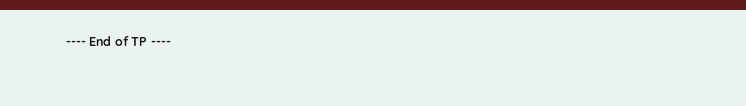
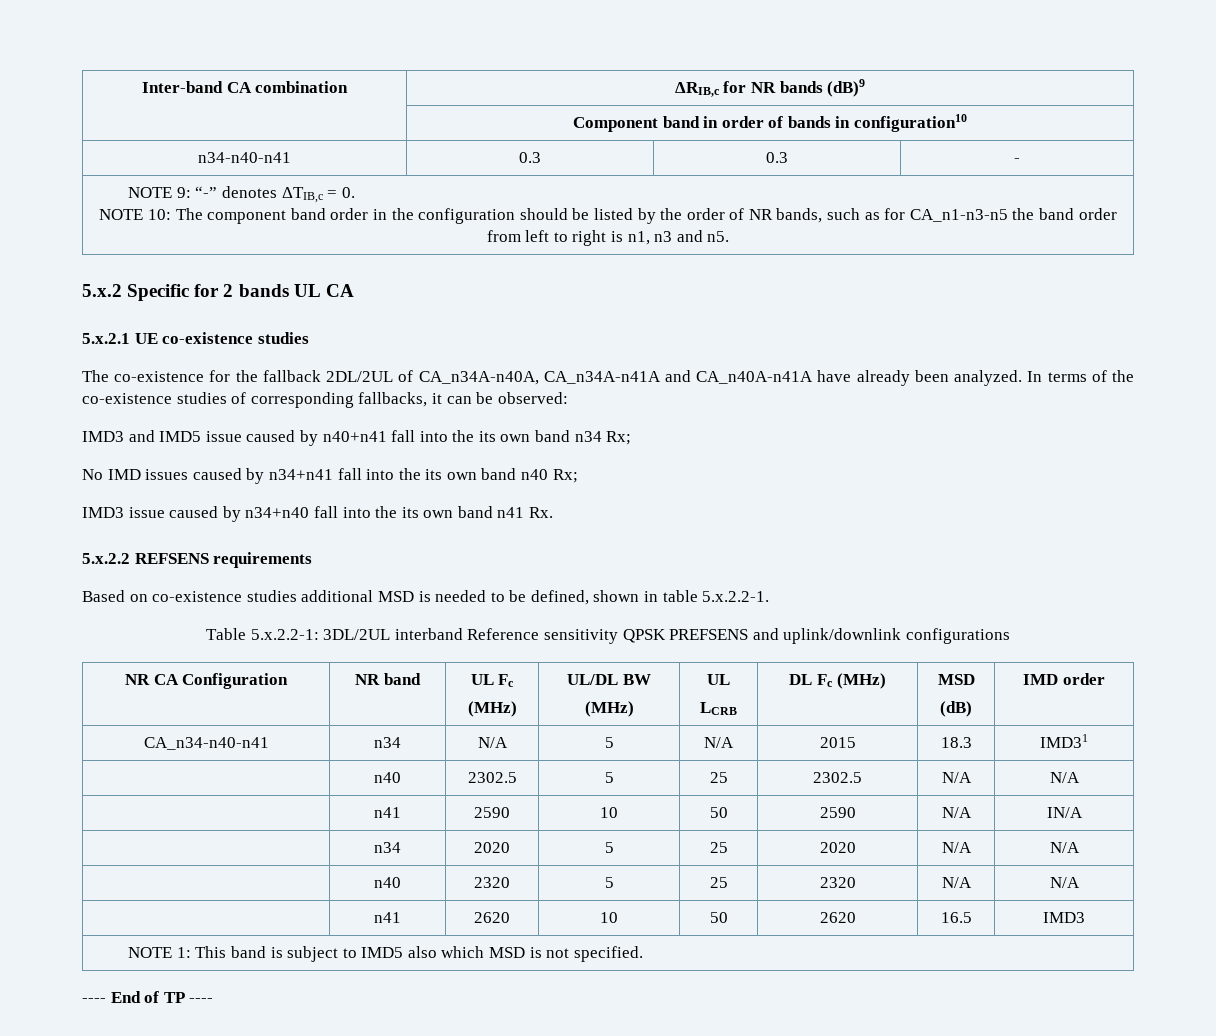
(66, 43) none -> [141,81,349,93] [674,79,866,97] [572,114,968,132] [198,152,291,163] [519,152,541,163] [765,152,788,163] [1013,158,1020,163] [128,186,355,203] [99,208,1117,224] [486,230,730,246] [82,284,354,301] [82,332,309,344] [82,370,1134,386] [82,392,568,408] [82,430,632,446] [82,468,578,484] [82,506,554,522] [82,552,313,568] [82,590,770,605] [206,628,1010,644] [124,673,289,689] [355,673,421,685] [470,674,515,687] [467,701,517,717] [567,674,651,685] [584,701,634,717] [707,674,730,685] [700,702,737,715] [789,673,886,689] [937,674,975,685] [940,701,972,717] [1023,673,1105,685] [143,737,269,750] [374,737,401,748] [477,737,508,748] [604,737,614,748] [704,737,734,748] [819,737,856,748] [940,737,972,748] [1040,734,1088,748] [374,772,401,783] [467,772,517,783] [604,772,614,783] [709,772,728,783] [812,772,862,783] [941,772,972,783] [1049,772,1080,783] [374,807,401,818] [474,807,510,818] [600,807,618,818] [709,807,728,818] [819,807,856,818] [941,807,972,818] [1046,807,1083,818] [374,842,401,853] [474,842,510,853] [604,842,614,853] [709,842,728,853] [819,842,856,853] [941,842,972,853] [1049,842,1080,853] [374,877,401,888] [474,877,510,888] [604,877,614,888] [709,877,728,888] [819,877,856,888] [941,877,972,888] [1049,877,1080,888] [374,912,401,923] [474,912,510,923] [600,912,618,923] [709,912,728,923] [819,912,856,923] [940,912,972,923] [1043,912,1085,923] [128,946,643,962] Inter-band CA combination | ΔRIB,c for NR bands (dB)9 // | Component band in order of bands in configuration10 // n34-n40-n41 | 0.3 | 0.3 | - // NOTE 9: “-” denotes ΔTIB,c = 0. // NOTE 10: The component band order in the configuration should be listed by the order of NR bands, such as for CA_n1-n3-n5 the band order from left to right is n1, n3 and n5. // 5.x.2 Specific for 2 bands UL CA // 5.x.2.1 UE co-existence studies // The co-existence for the fallback 2DL/2UL of CA_n34A-n40A, CA_n34A-n41A and CA_n40A-n41A have already been analyzed. In terms of the co-existence studies of corresponding fallbacks, it can be observed: // IMD3 and IMD5 issue caused by n40+n41 fall into the its own band n34 Rx; // No IMD issues caused by n34+n41 fall into the its own band n40 Rx; // IMD3 issue caused by n34+n40 fall into the its own band n41 Rx. // 5.x.2.2 REFSENS requirements // Based on co-existence studies additional MSD is needed to be defined, shown in table 5.x.2.2-1. // Table 5.x.2.2-1: 3DL/2UL interband Reference sensitivity QPSK PREFSENS and uplink/downlink configurations // NR CA Configuration | NR band | UL Fc // (MHz) | UL/DL BW // (MHz) | UL // LCRB | DL Fc (MHz) | MSD // (dB) | IMD order // CA_n34-n40-n41 | n34 | N/A | 5 | N/A | 2015 | 18.3 | IMD31 // | n40 | 2302.5 | 5 | 25 | 2302.5 | N/A | N/A // | n41 | 2590 | 10 | 50 | 2590 | N/A | IN/A // | n34 | 2020 | 5 | 25 | 2020 | N/A | N/A // | n40 | 2320 | 5 | 25 | 2320 | N/A | N/A // | n41 | 2620 | 10 | 50 | 2620 | 16.5 | IMD3 // NOTE 1: This band is subject to IMD5 also which MSD is not specified. //

